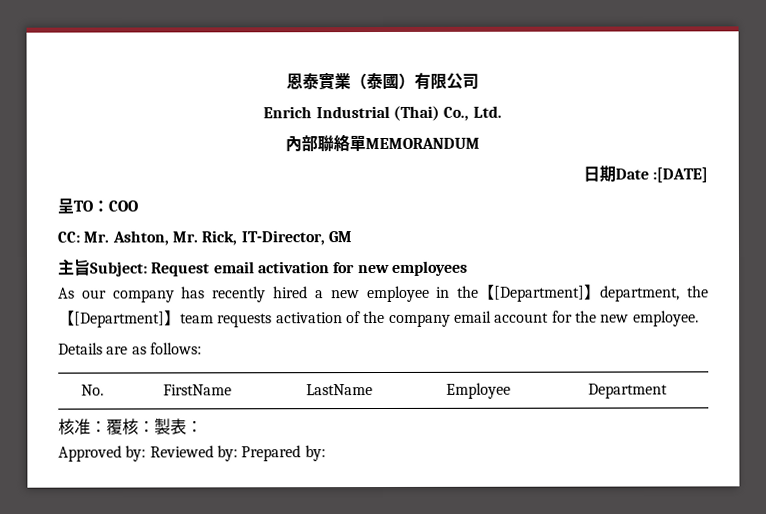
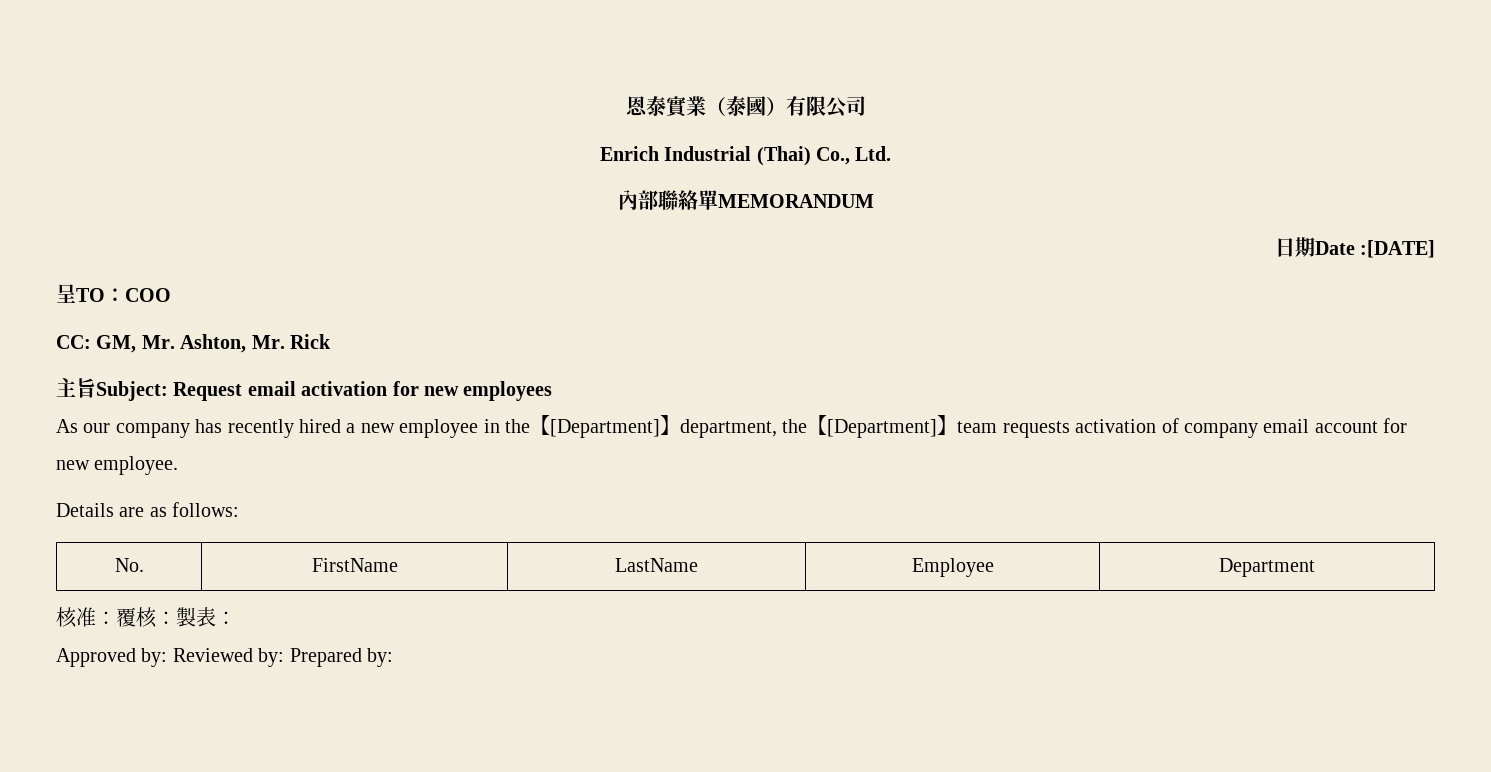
(80, 237) none -> [96,335,137,353] GM,
[201,230,352,246] Rick, IT-Director, GM -> [290,334,331,349] Rick
[363,310,386,324] the -> (1179, 425) none
[574,310,597,323] the -> (1408, 425) none

